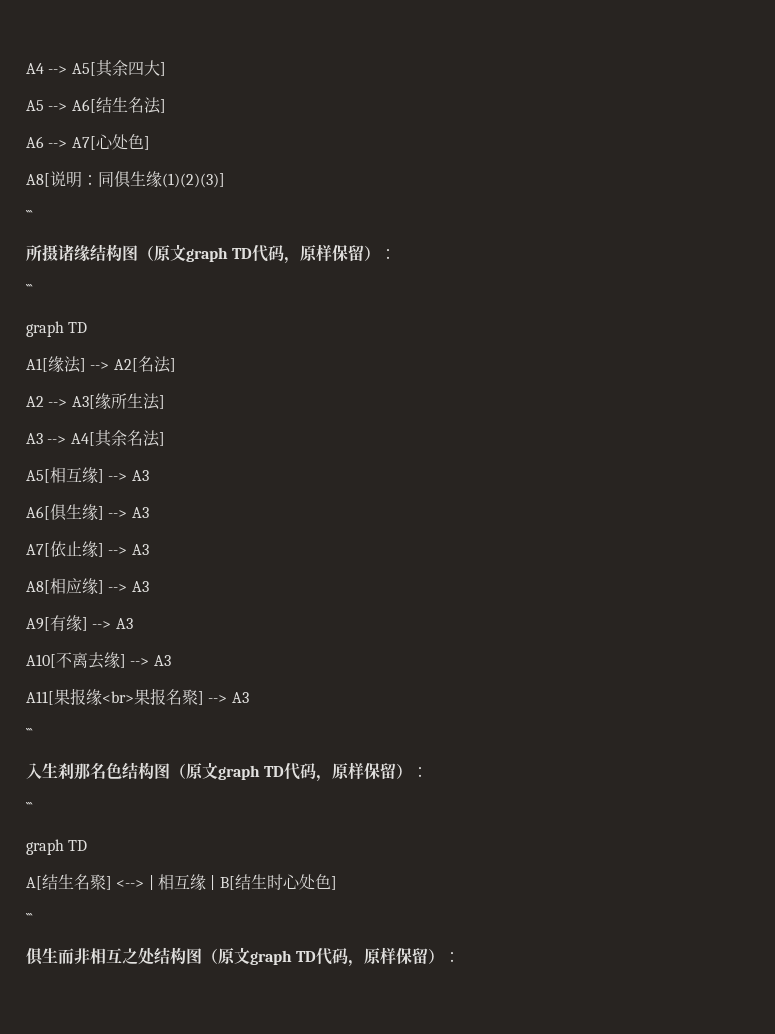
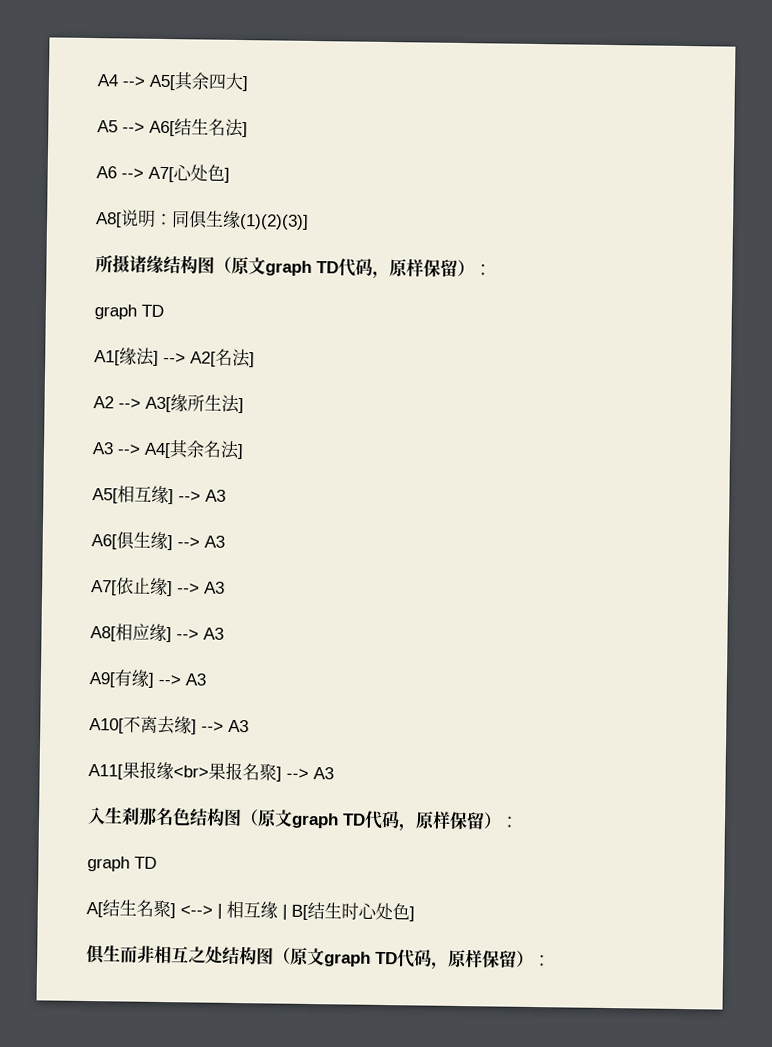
[26,210,33,222] // ``` -> (309, 222) none
[26,284,33,296] // ``` -> (492, 270) none
[26,728,33,740] // ``` -> (334, 773) none
[26,802,33,814] // ``` -> (519, 822) none
[26,913,33,925] // ``` -> (415, 914) none

